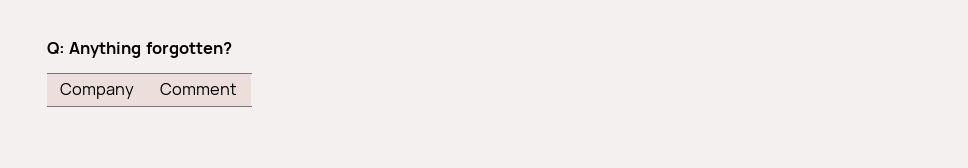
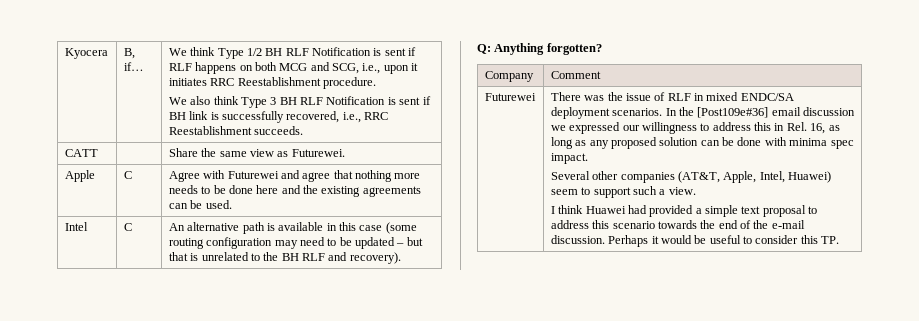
(47, 48) none -> [64,48,108,59] [123,48,135,59] [123,62,144,71] [168,47,417,59] [168,62,419,74] [168,77,376,89] [168,96,431,108] [168,111,389,123] [168,126,304,135] [64,149,98,157] [168,148,345,157] [64,170,95,182] [123,171,132,179] [168,170,421,182] [168,185,421,197] [168,200,232,209] [64,222,88,231] [123,223,132,231] [168,222,417,234] [168,237,423,249] [168,252,401,264] Kyocera | B, if… | We think Type 1/2 BH RLF Notification is sent if RLF happens on both MCG and SCG, i.e., upon it initiates RRC Reestablishment procedure. // We also think Type 3 BH RLF Notification is sent if BH link is successfully recovered, i.e., RRC Reestablishment succeeds. // CATT | | Share the same view as Futurewei. // Apple | C | Agree with Futurewei and agree that nothing more needs to be done here and the existing agreements can be used. // Intel | C | An alternative path is available in this case (some routing configuration may need to be updated – but that is unrelated to the BH RLF and recovery). //
(237, 89) none -> [484,93,536,101] [550,92,794,101] [550,107,856,119] [550,122,840,134] [550,137,854,149] [550,153,588,164] [550,171,832,183] [550,186,696,198] [550,205,818,217] [550,220,805,229] [550,235,840,247] // Futurewei | There was the issue of RLF in mixed ENDC/SA deployment scenarios. In the [Post109e#36] email discussion we expressed our willingness to address this in Rel. 16, as long as any proposed solution can be done with minima spec impact. // Several other companies (AT&T, Apple, Intel, Huawei) seem to support such a view. // I think Huawei had provided a simple text proposal to address this scenario towards the end of the e-mail discussion. Perhaps it would be useful to consider this TP.

